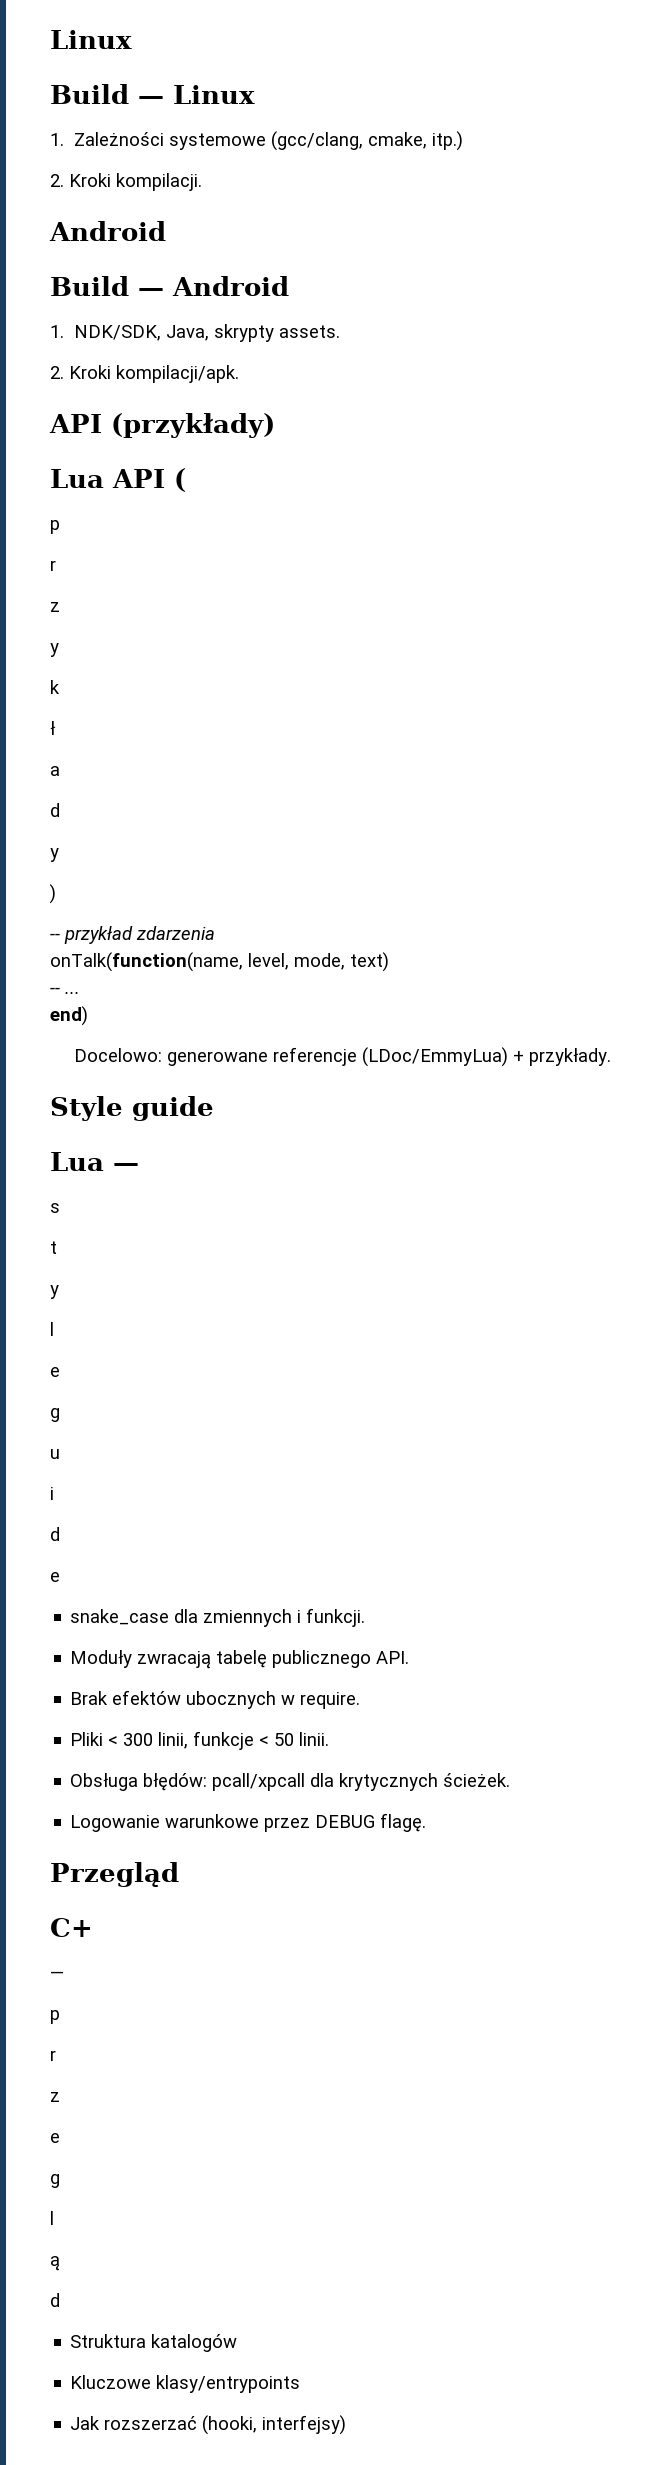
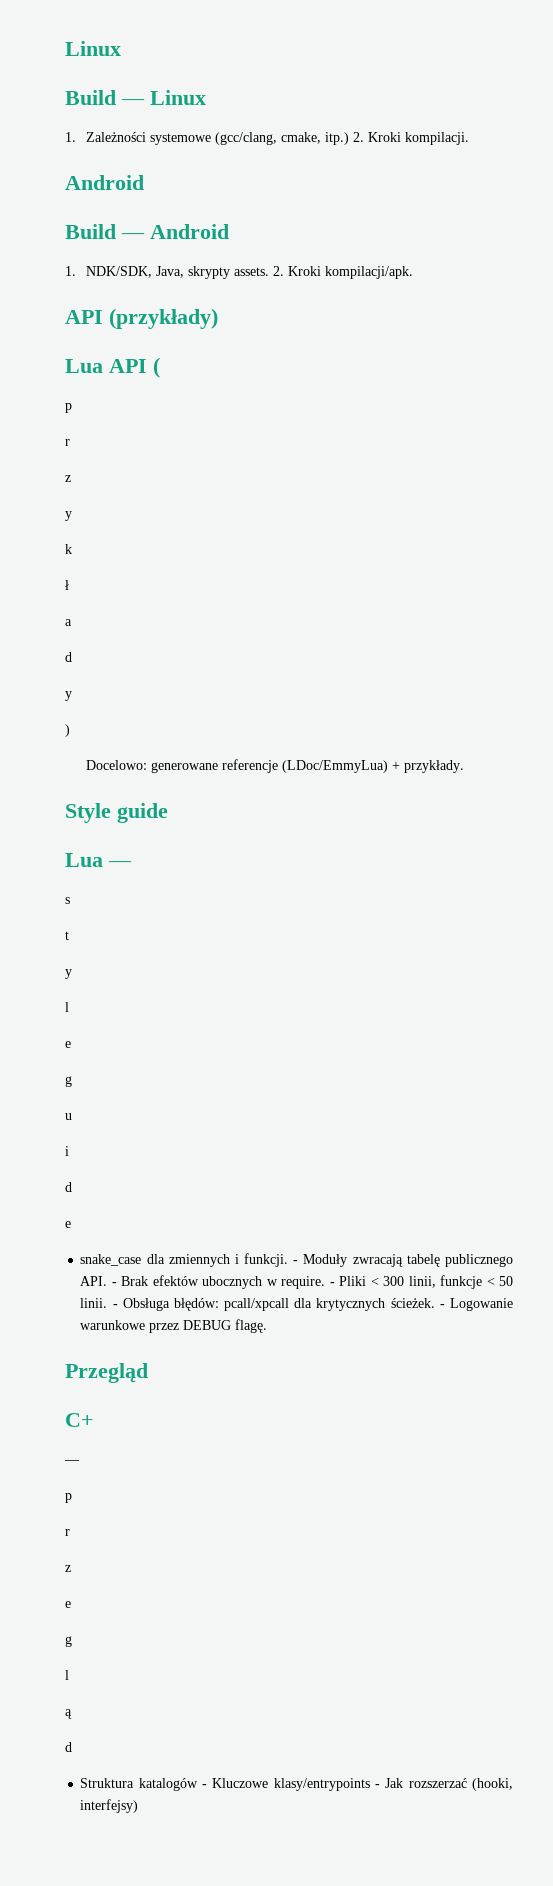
(463, 141) // -> (349, 138) none
(340, 331) // -> (269, 271) none
[50,926,215,944] [50,952,389,972] [50,987,80,994] [50,1006,88,1026] // -- przykład zdarzenia // onTalk(function(name, level, mode, text) // -- ... // end) -> (70, 730) none
(366, 1617) // -> [293,1260,299,1264] -
(410, 1657) // -> [111,1282,117,1286] -
(361, 1700) // -> [329,1282,335,1286] -
(330, 1739) // -> [112,1304,118,1308] -
(511, 1780) // -> [439,1304,445,1308] -
(238, 2343) // -> [202,1784,208,1788] -
(301, 2384) // -> [375,1784,381,1788] -

